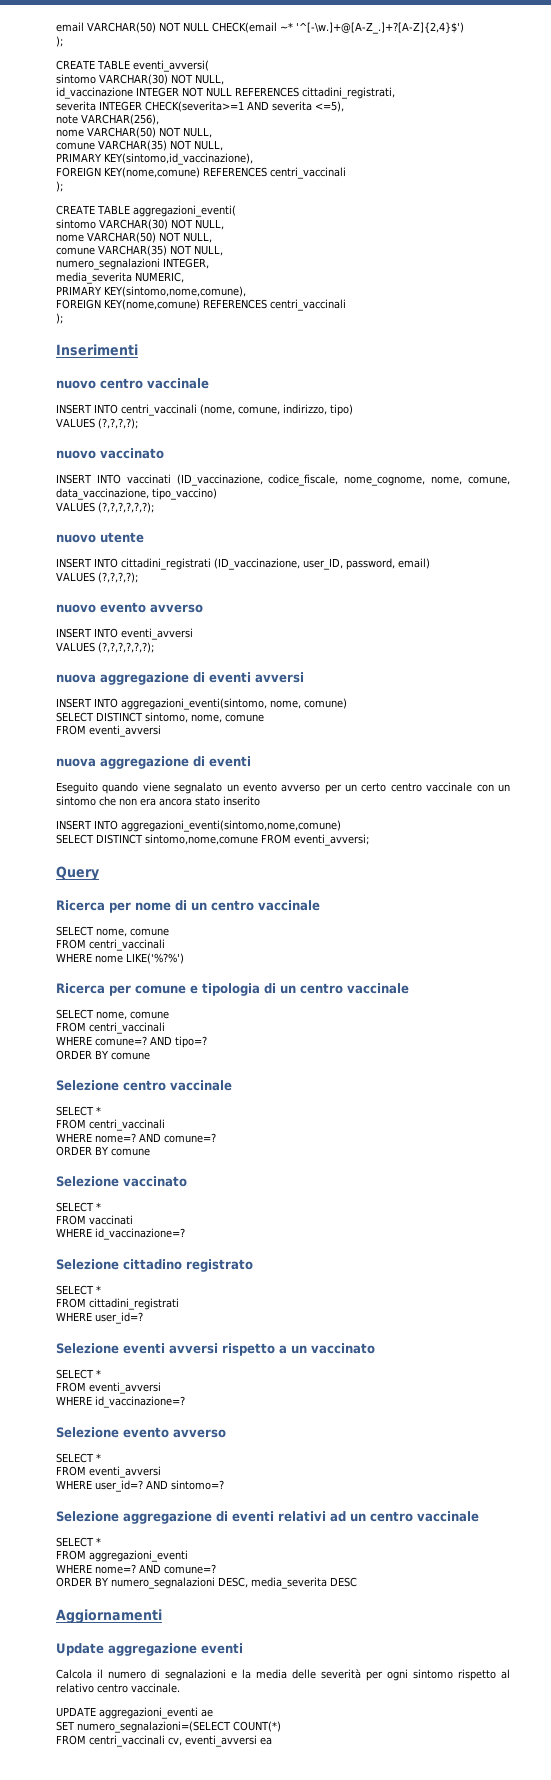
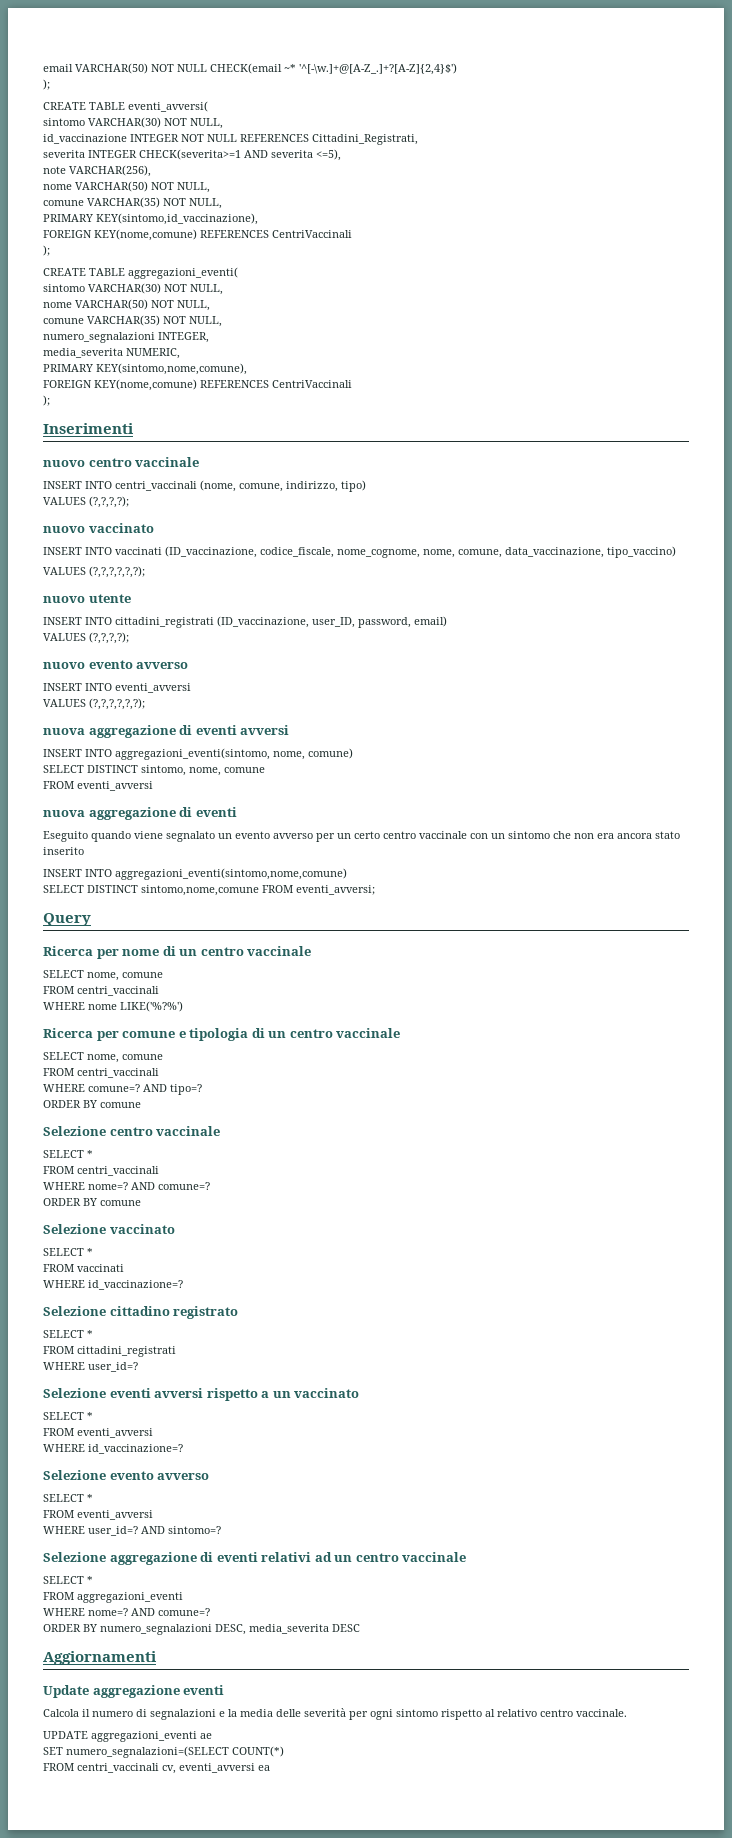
[302,87,395,99] cittadini_registrati, -> [312,134,418,145] Cittadini_Registrati,
[270,167,346,179] centri_vaccinali -> [272,230,352,238] CentriVaccinali
[270,299,346,311] centri_vaccinali -> [272,380,352,388] CentriVaccinali

